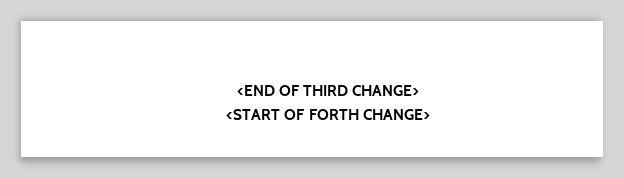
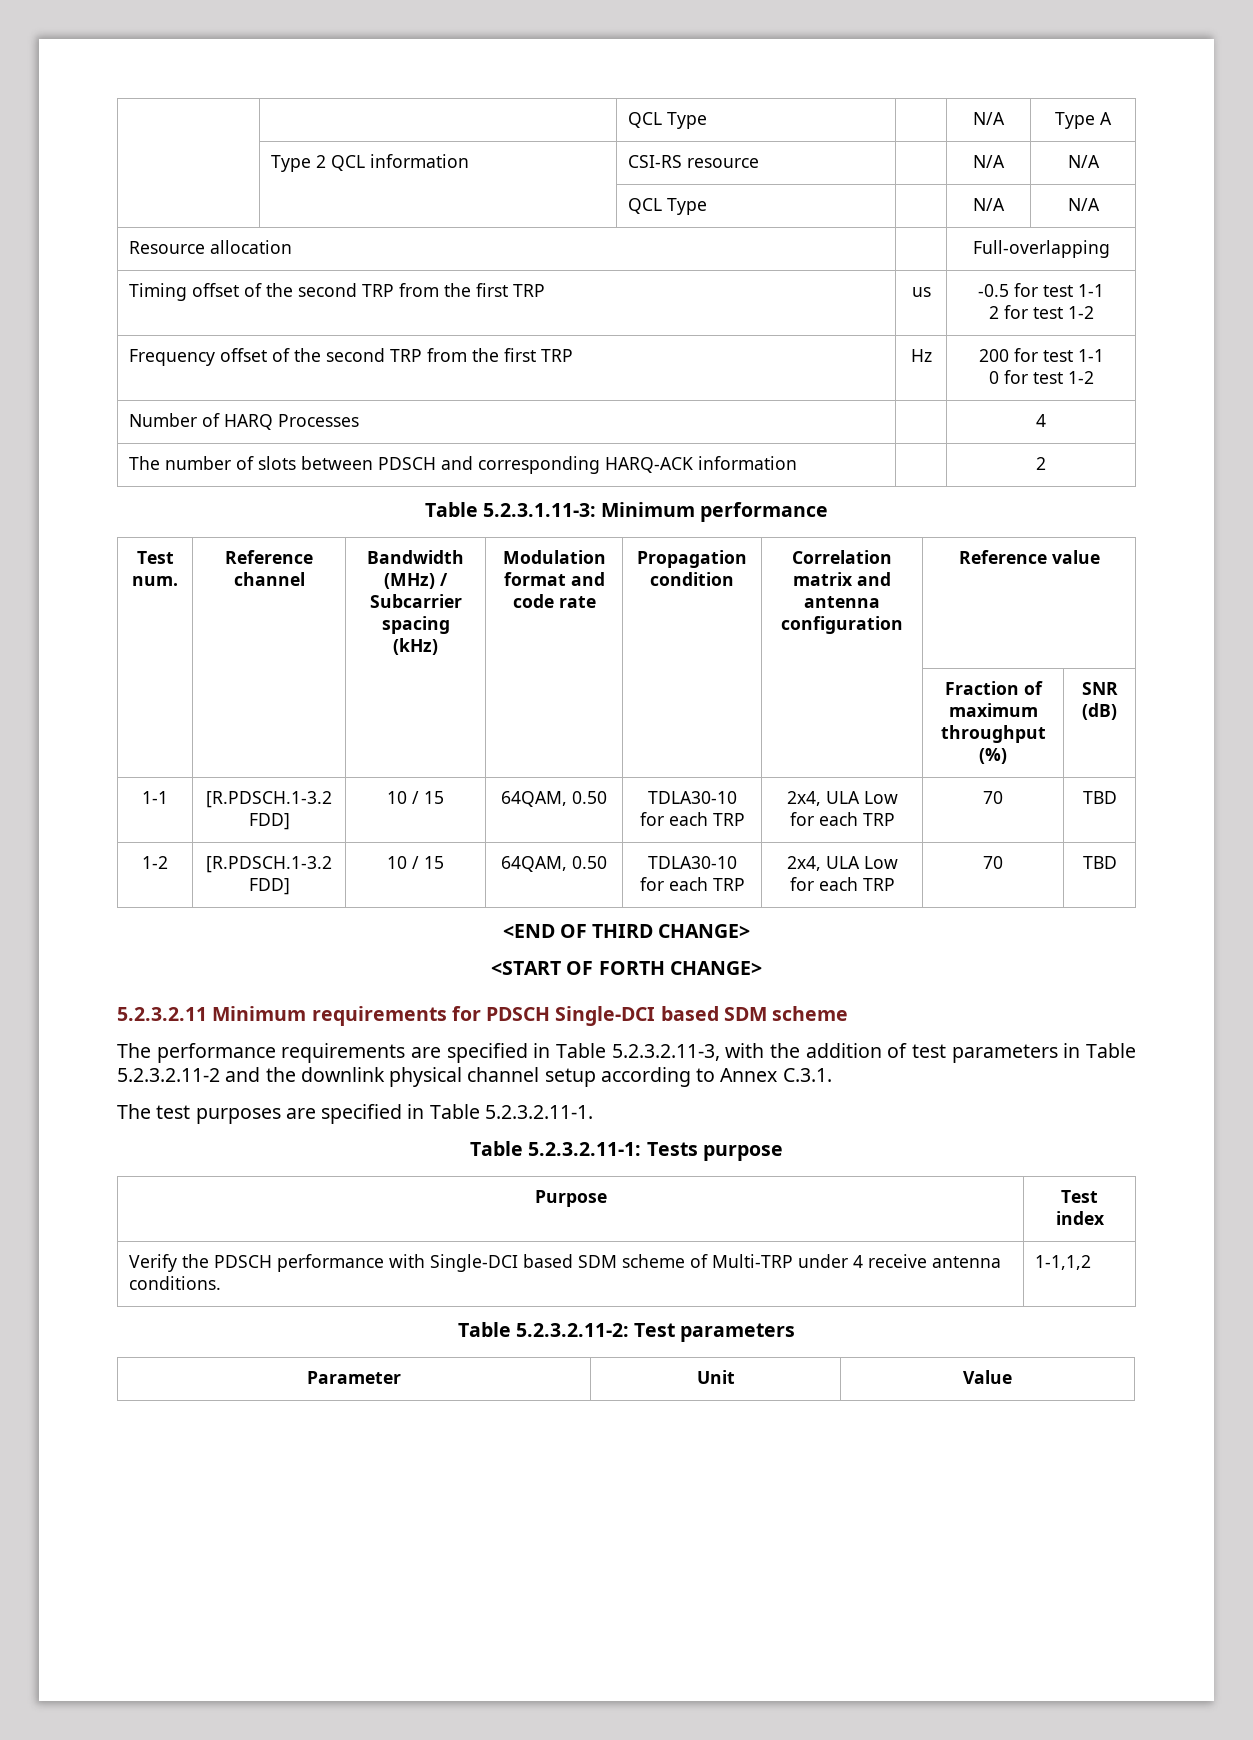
(236, 90) none -> [627,112,707,129] [973,112,1005,125] [1055,112,1112,129] [270,154,469,172] [627,155,759,168] [973,155,1005,168] [1067,155,1100,168] [627,198,707,215] [973,198,1005,211] [1067,198,1100,211] [128,240,292,254] [972,240,1110,258] [128,283,545,301] [911,287,931,297] [978,283,1104,297] [988,305,1094,319] [128,348,573,366] [910,349,932,362] [978,348,1104,362] [988,370,1094,384] [128,413,359,430] [1036,414,1046,427] [128,456,797,474] [1036,457,1046,470] [424,502,829,522] [136,551,174,564] [132,576,178,586] [225,550,313,564] [233,572,305,586] [367,550,464,564] [384,573,448,589] [369,594,462,608] [381,616,450,634] [393,638,438,655] [502,550,606,564] [503,572,605,586] [512,594,596,608] [637,550,747,568] [650,572,734,586] [792,550,893,564] [793,572,892,586] [804,596,881,608] [781,616,904,634] [958,550,1100,564] [944,681,1043,695] [948,703,1038,717] [940,725,1046,743] [979,748,1007,764] [1081,682,1118,695] [1082,703,1117,720] [142,791,168,804] [206,791,332,808] [248,813,290,830] [387,791,444,804] [501,791,607,807] [647,791,737,804] [639,812,745,826] [786,791,898,806] [789,812,895,826] [983,791,1003,804] [1082,791,1117,804] [142,856,168,869] [206,856,332,873] [248,878,290,895] [387,856,444,869] [501,856,607,872] [647,856,737,869] [639,877,745,891] [786,856,898,871] [789,877,895,891] [983,856,1003,869] [1082,856,1117,869] | | QCL Type | | N/A | Type A // | Type 2 QCL information | CSI-RS resource | | N/A | N/A // | | QCL Type | | N/A | N/A // Resource allocation | | Full-overlapping // Timing offset of the second TRP from the first TRP | us | -0.5 for test 1-1 // 2 for test 1-2 // Frequency offset of the second TRP from the first TRP | Hz | 200 for test 1-1 // 0 for test 1-2 // Number of HARQ Processes | | 4 // The number of slots between PDSCH and corresponding HARQ-ACK information | | 2 // Table 5.2.3.1.11-3: Minimum performance // Test num. | Reference channel | Bandwidth (MHz) / Subcarrier spacing (kHz) | Modulation format and code rate | Propagation condition | Correlation matrix and antenna configuration | Reference value // | | | | | | Fraction of maximum throughput (%) | SNR (dB) // 1-1 | [R.PDSCH.1-3.2 FDD] | 10 / 15 | 64QAM, 0.50 | TDLA30-10 for each TRP | 2x4, ULA Low for each TRP | 70 | TBD // 1-2 | [R.PDSCH.1-3.2 FDD] | 10 / 15 | 64QAM, 0.50 | TDLA30-10 for each TRP | 2x4, ULA Low for each TRP | 70 | TBD //
(430, 114) none -> [117,1006,849,1026] [117,1043,1136,1063] [117,1067,832,1087] [117,1104,593,1124] [470,1141,783,1161] [534,1190,607,1207] [1061,1190,1098,1203] [1055,1211,1105,1225] [128,1254,1001,1272] [128,1276,221,1290] [1034,1255,1091,1270] [457,1322,796,1342] [307,1371,401,1384] [696,1370,735,1384] [963,1370,1013,1384] // 5.2.3.2.11 Minimum requirements for PDSCH Single-DCI based SDM scheme // The performance requirements are specified in Table 5.2.3.2.11-3, with the addition of test parameters in Table 5.2.3.2.11-2 and the downlink physical channel setup according to Annex C.3.1. // The test purposes are specified in Table 5.2.3.2.11-1. // Table 5.2.3.2.11-1: Tests purpose // Purpose | Test index // Verify the PDSCH performance with Single-DCI based SDM scheme of Multi-TRP under 4 receive antenna conditions. | 1-1,1,2 // Table 5.2.3.2.11-2: Test parameters // Parameter | Unit | Value

